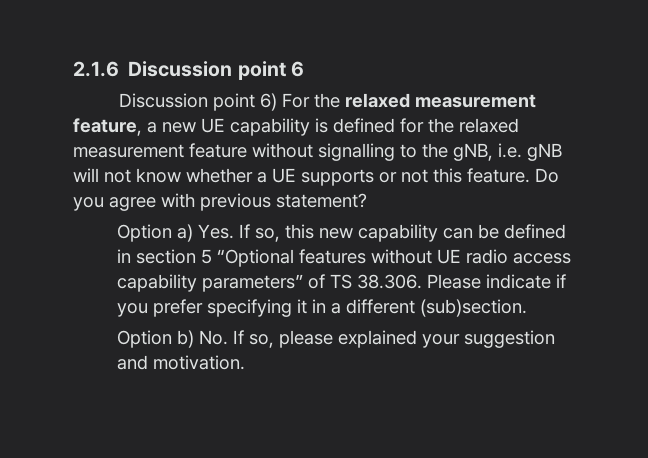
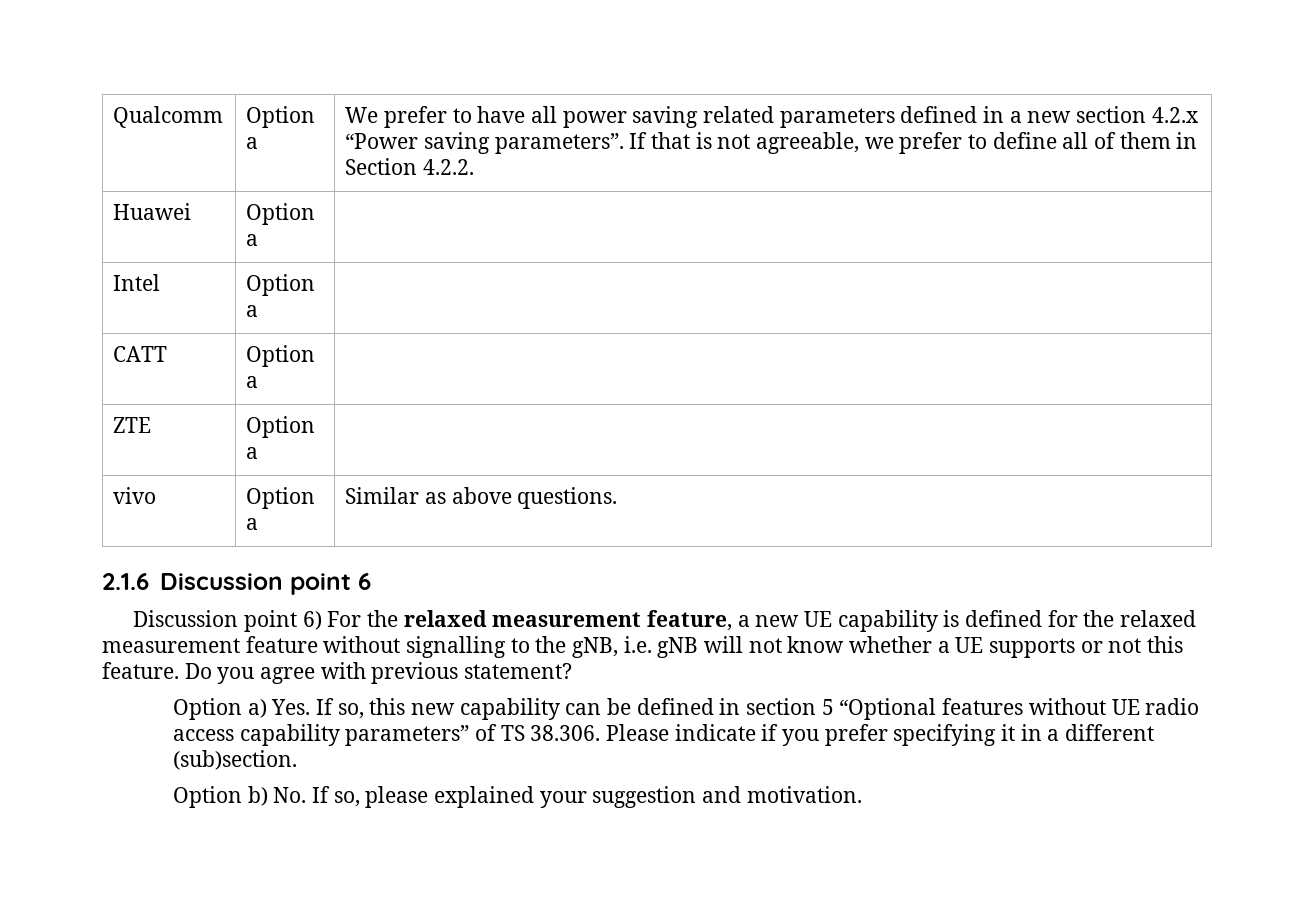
(73, 69) none -> [113,106,224,128] [246,106,316,128] [246,137,259,149] [345,106,1199,128] [345,132,1198,154] [345,158,474,175] [113,203,192,220] [246,203,316,225] [246,234,259,246] [113,274,161,291] [246,274,316,296] [246,305,259,317] [113,346,168,362] [246,345,316,367] [246,376,259,388] [113,417,152,433] [246,416,316,438] [246,447,259,459] [113,487,157,504] [246,487,316,509] [246,518,259,530] [345,487,618,509] Qualcomm | Option a | We prefer to have all power saving related parameters defined in a new section 4.2.x “Power saving parameters”. If that is not agreeable, we prefer to define all of them in Section 4.2.2. // Huawei | Option a | // Intel | Option a | // CATT | Option a | // ZTE | Option a | // vivo | Option a | Similar as above questions. //

